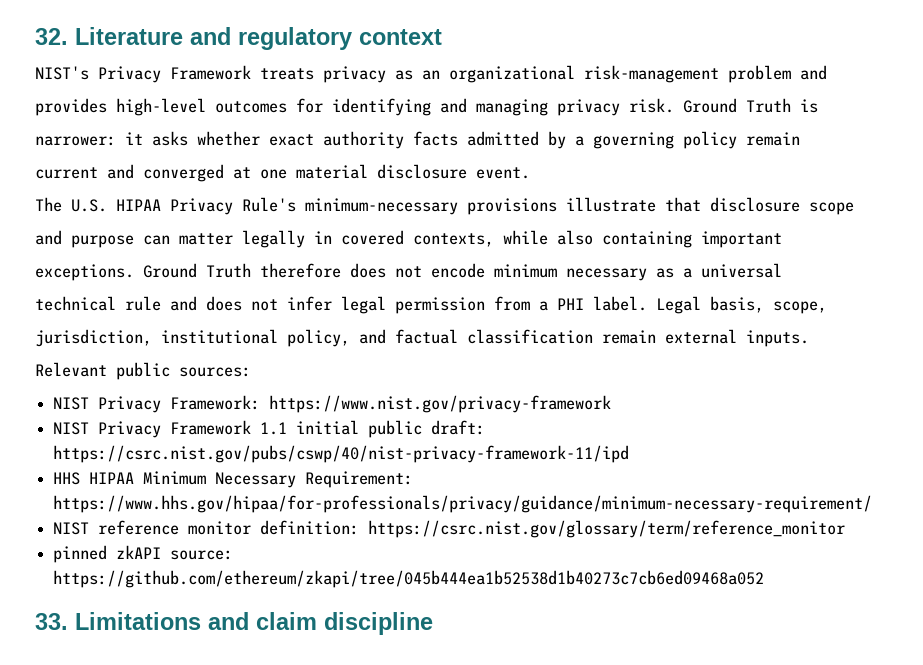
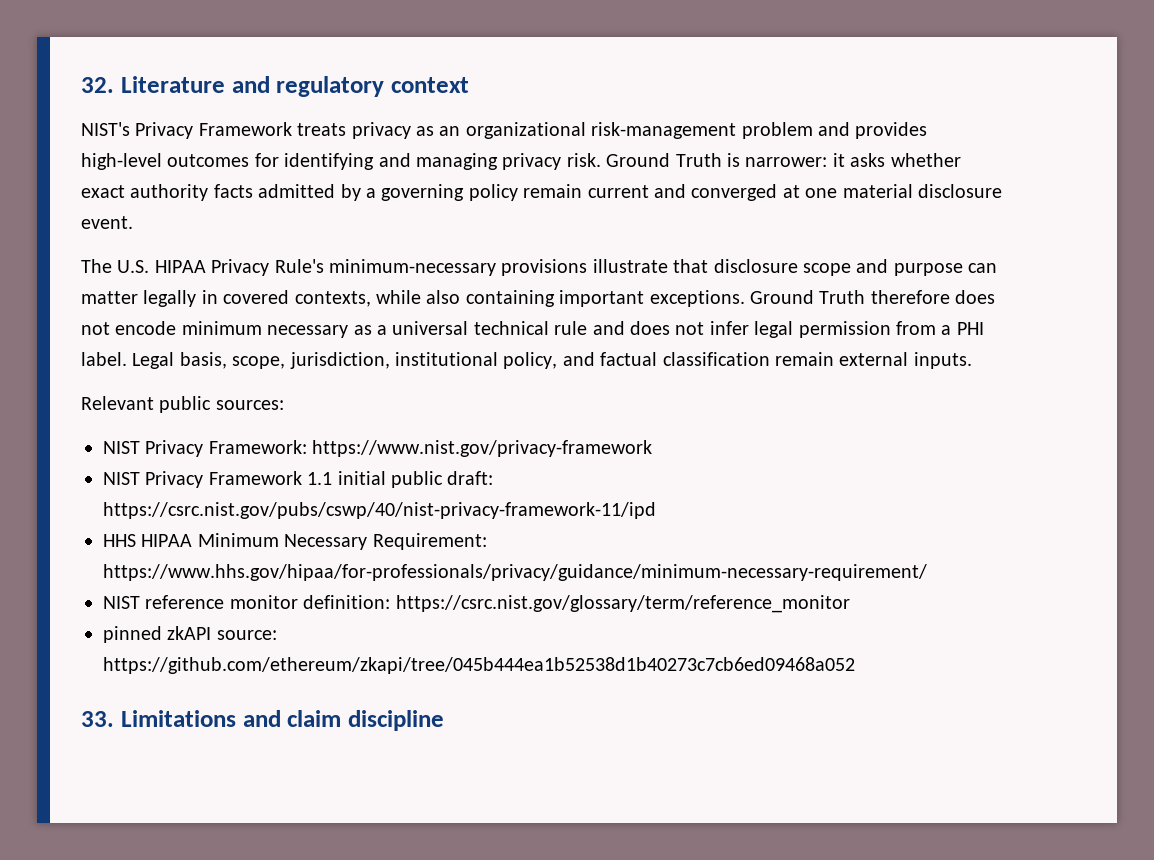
(827, 72) // -> (850, 129) none
(818, 106) // -> (740, 160) none
(800, 139) // -> (583, 191) none
(854, 208) // -> (851, 269) none
(782, 239) // -> (645, 298) none
(782, 270) // -> (469, 328) none
(827, 307) // -> (286, 362) none

